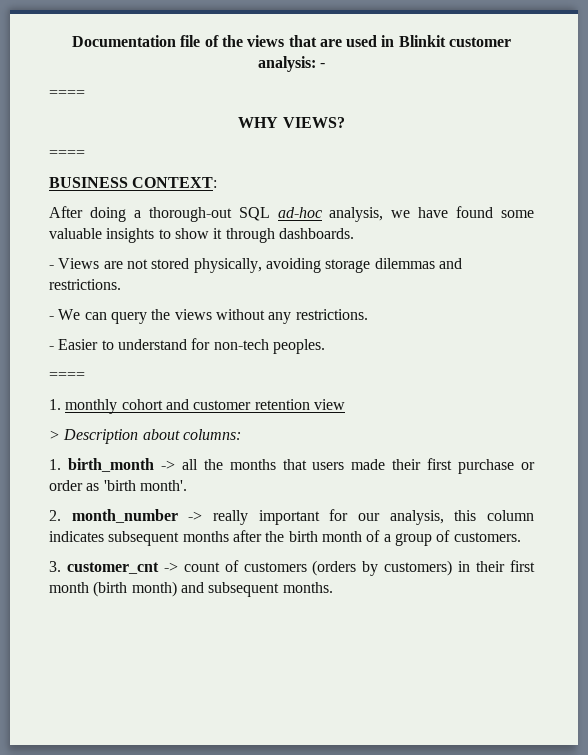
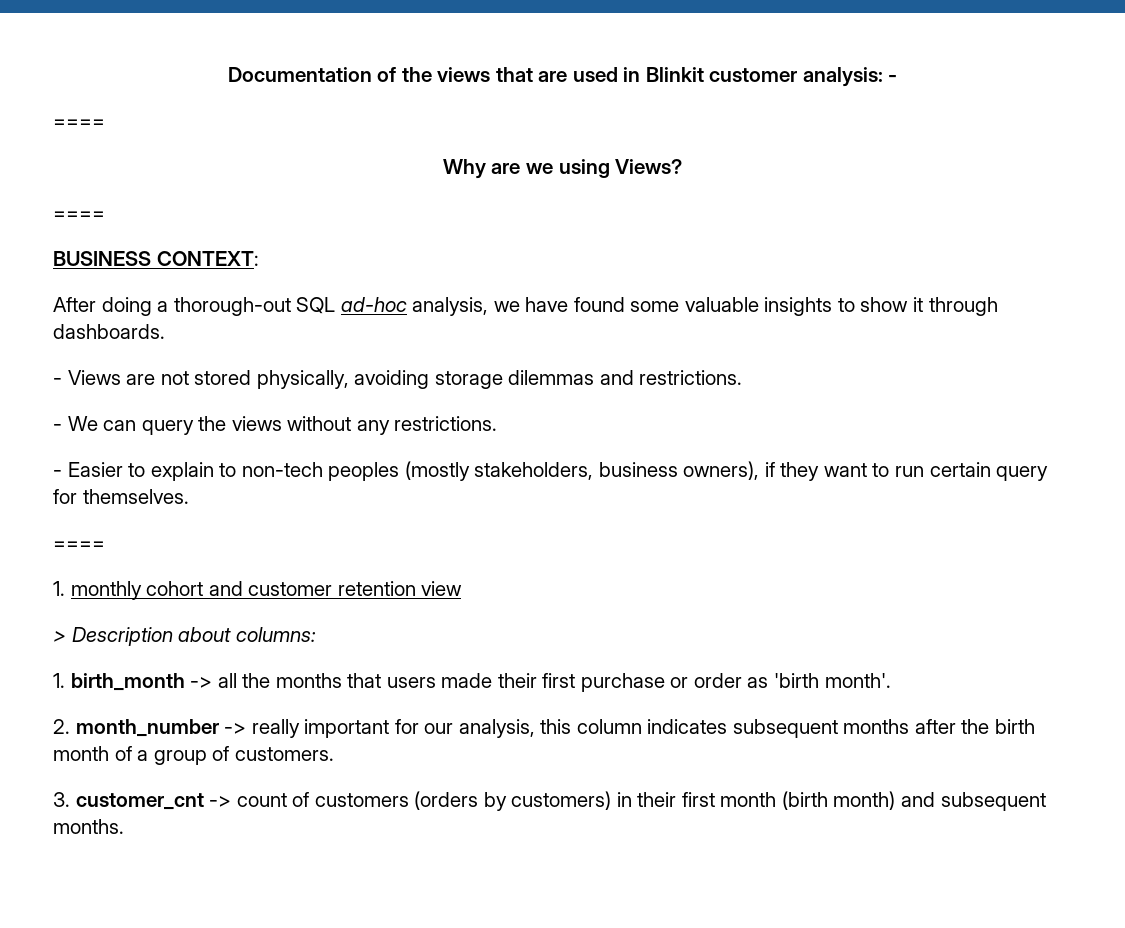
[180,35,201,47] file -> (372, 74) none
[238,117,345,128] WHY VIEWS? -> [442,159,683,179] Why are we using Views?
[117,338,325,354] understand for non-tech peoples. -> [150,461,1049,481] [53,489,189,504] explain to non-tech peoples (mostly stakeholders, business owners), if they want to run certain query for themselves.

